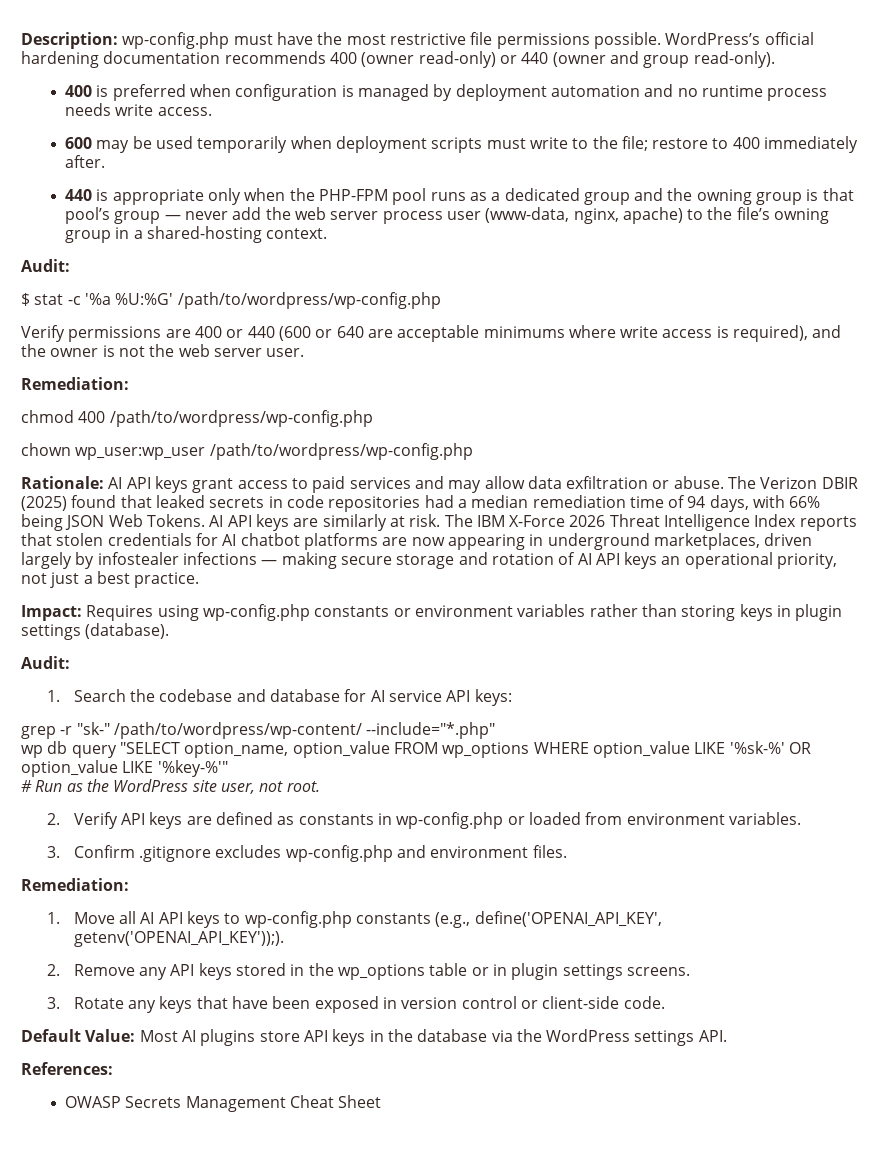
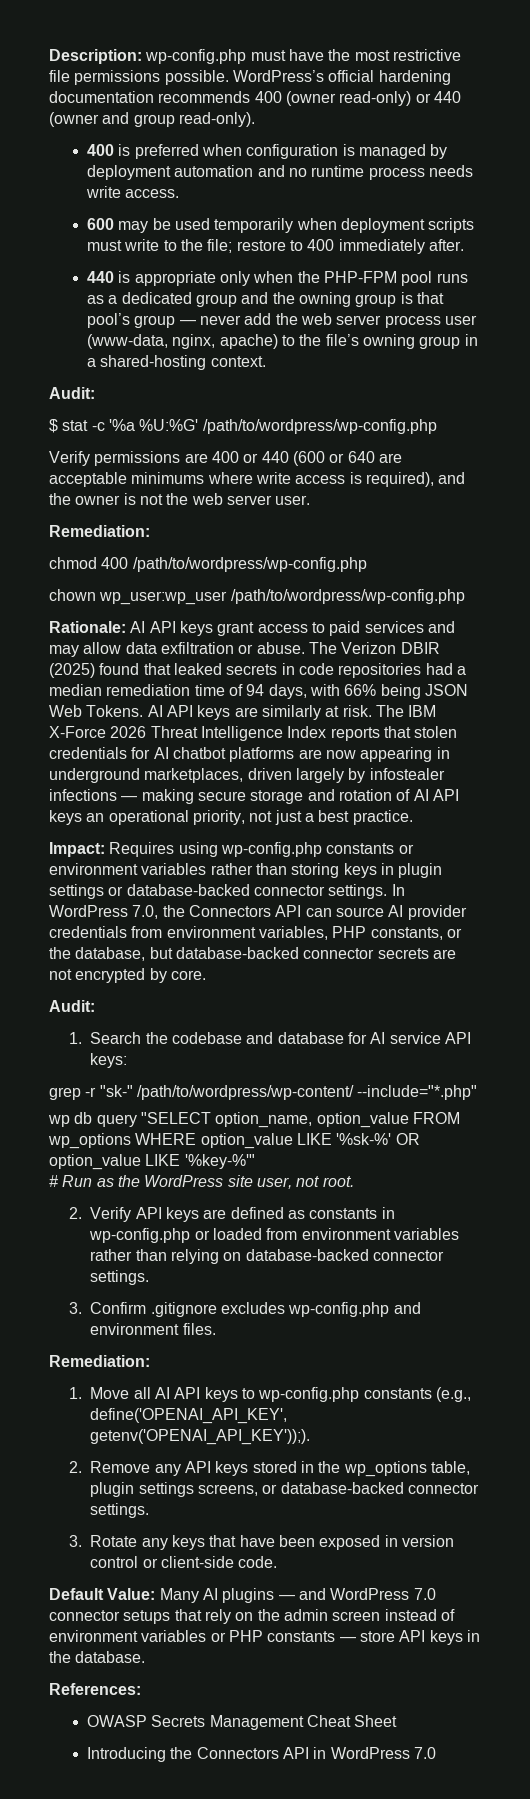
[85,623,170,639] (database). -> [108,884,405,899] [49,905,467,920] [49,926,462,940] [49,947,456,961] [49,968,206,983] or database-backed connector settings. In WordPress 7.0, the Connectors API can source AI provider credentials from environment variables, PHP constants, or the database, but database-backed connector secrets are not encrypted by core.
[728,812,801,825] variables. -> [394,1228,460,1240] [90,1249,445,1264] [90,1270,150,1285] variables rather than relying on database-backed connector settings.
[429,963,690,980] table or in plugin settings screens. -> [431,1461,471,1475] [90,1482,480,1497] [90,1503,150,1518] table, plugin settings screens, or database-backed connector settings.
[139,1030,178,1042] Most -> [159,1588,199,1603] Many
(256, 1037) none -> [278,1588,436,1600] [49,1609,455,1624] [49,1630,356,1642] — and WordPress 7.0 connector setups that rely on the admin screen instead of environment variables or PHP constants —
[417,1029,727,1046] database via the WordPress settings API. -> [75,1651,146,1663] database.
(382, 1101) none -> [87,1747,436,1762] // Introducing the Connectors API in WordPress 7.0

